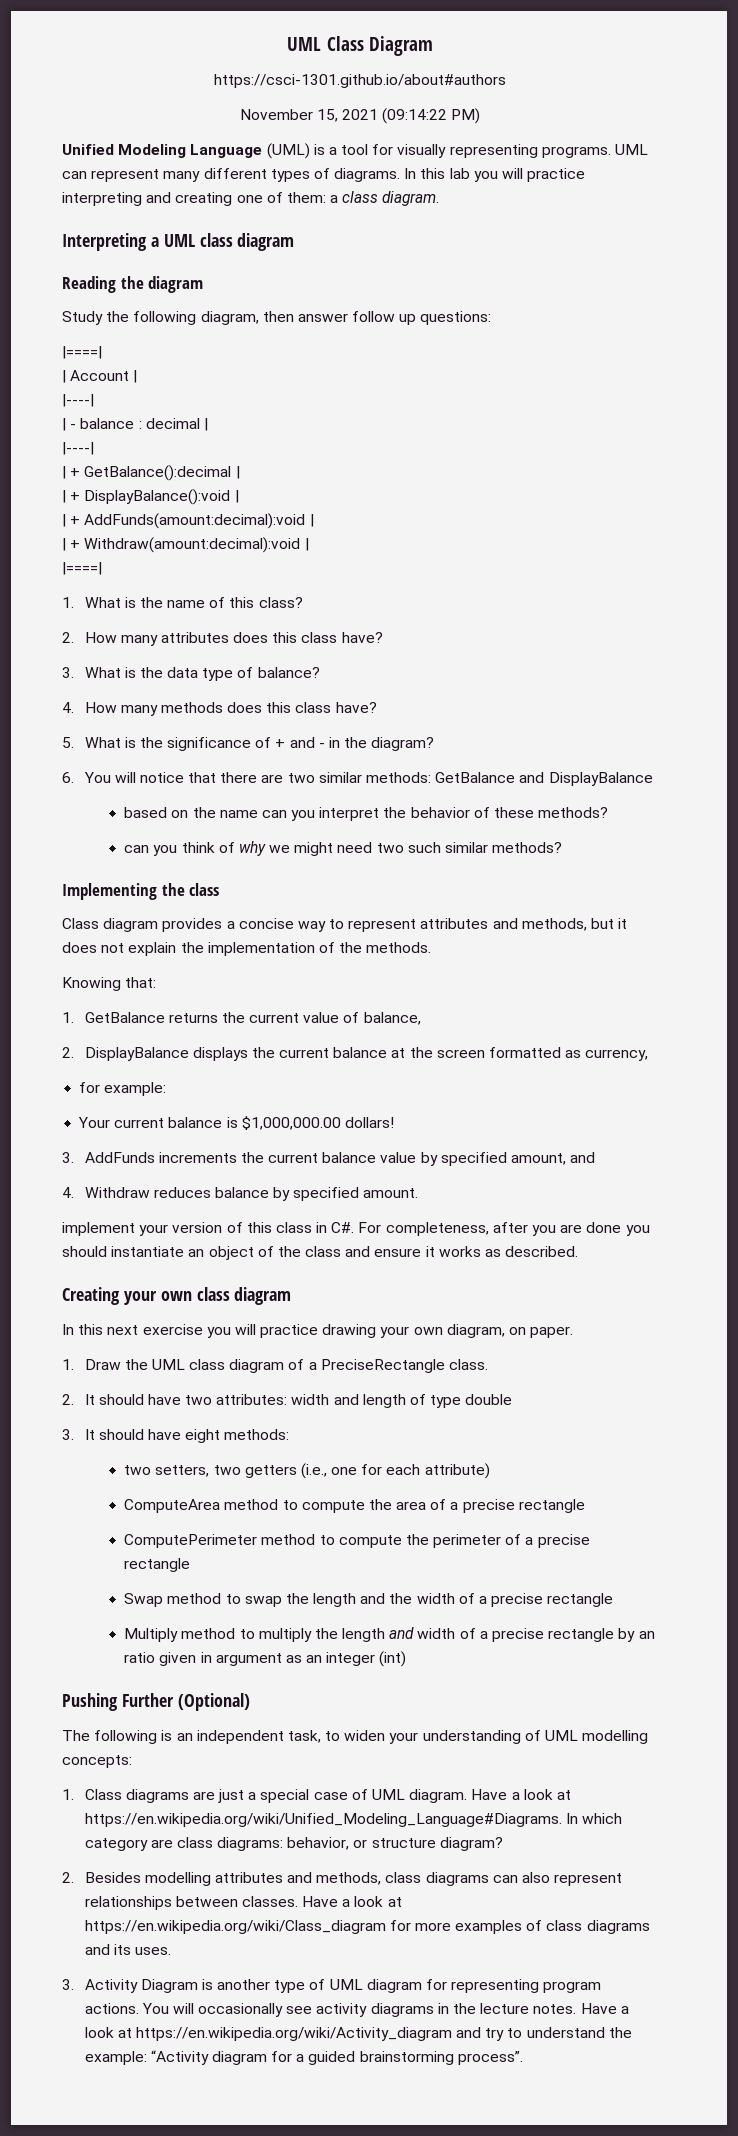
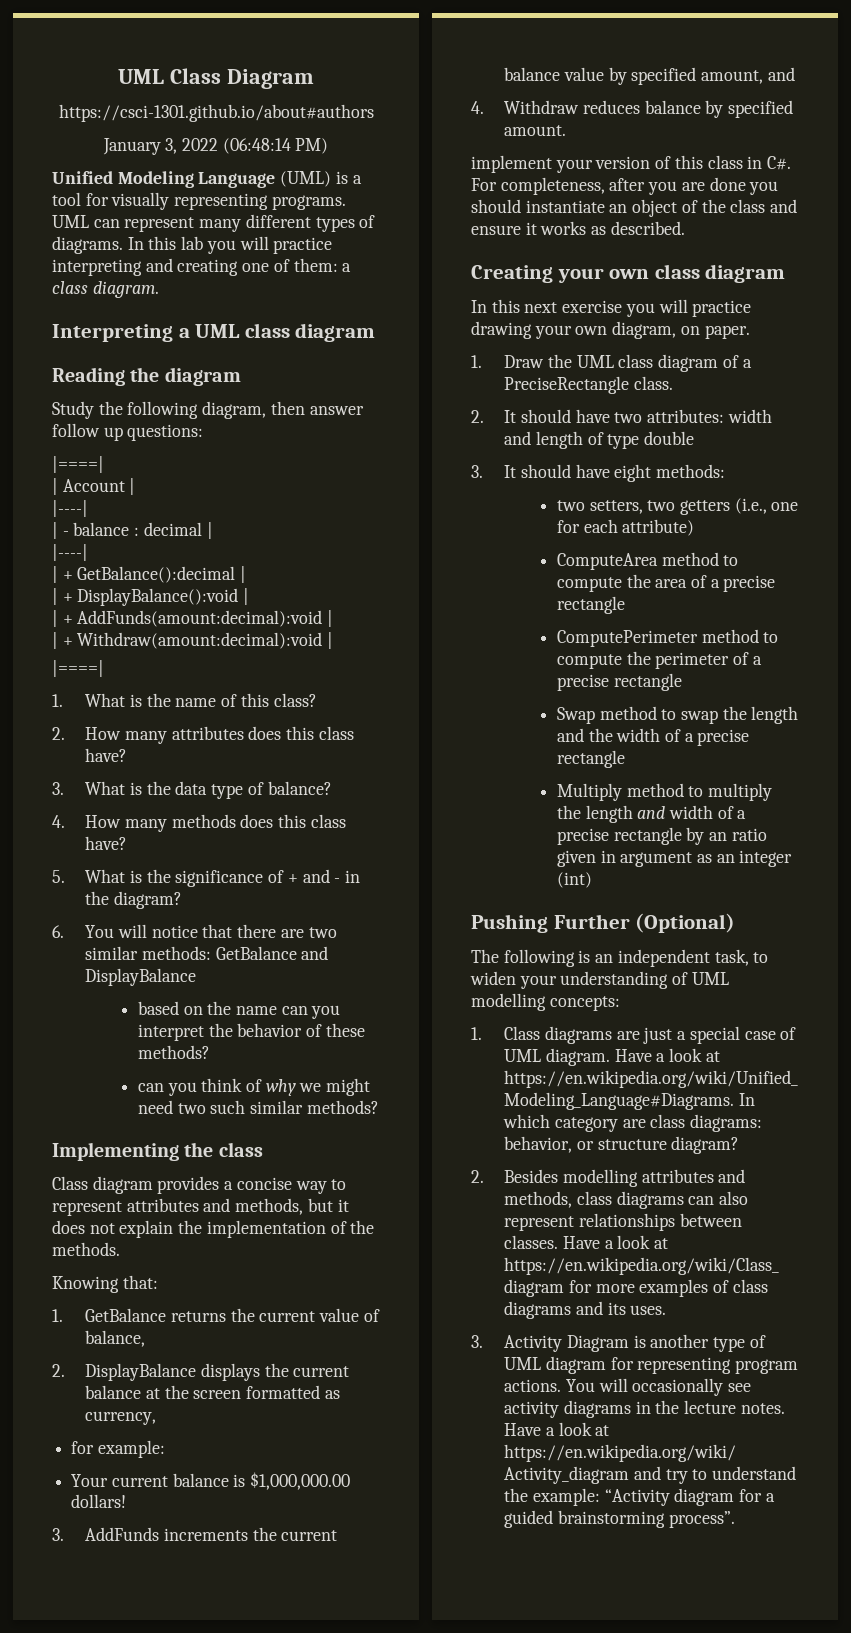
[239,108,448,124] November 15, 2021 (09:14:22 -> [102,138,291,155] January 3, 2022 (06:48:14

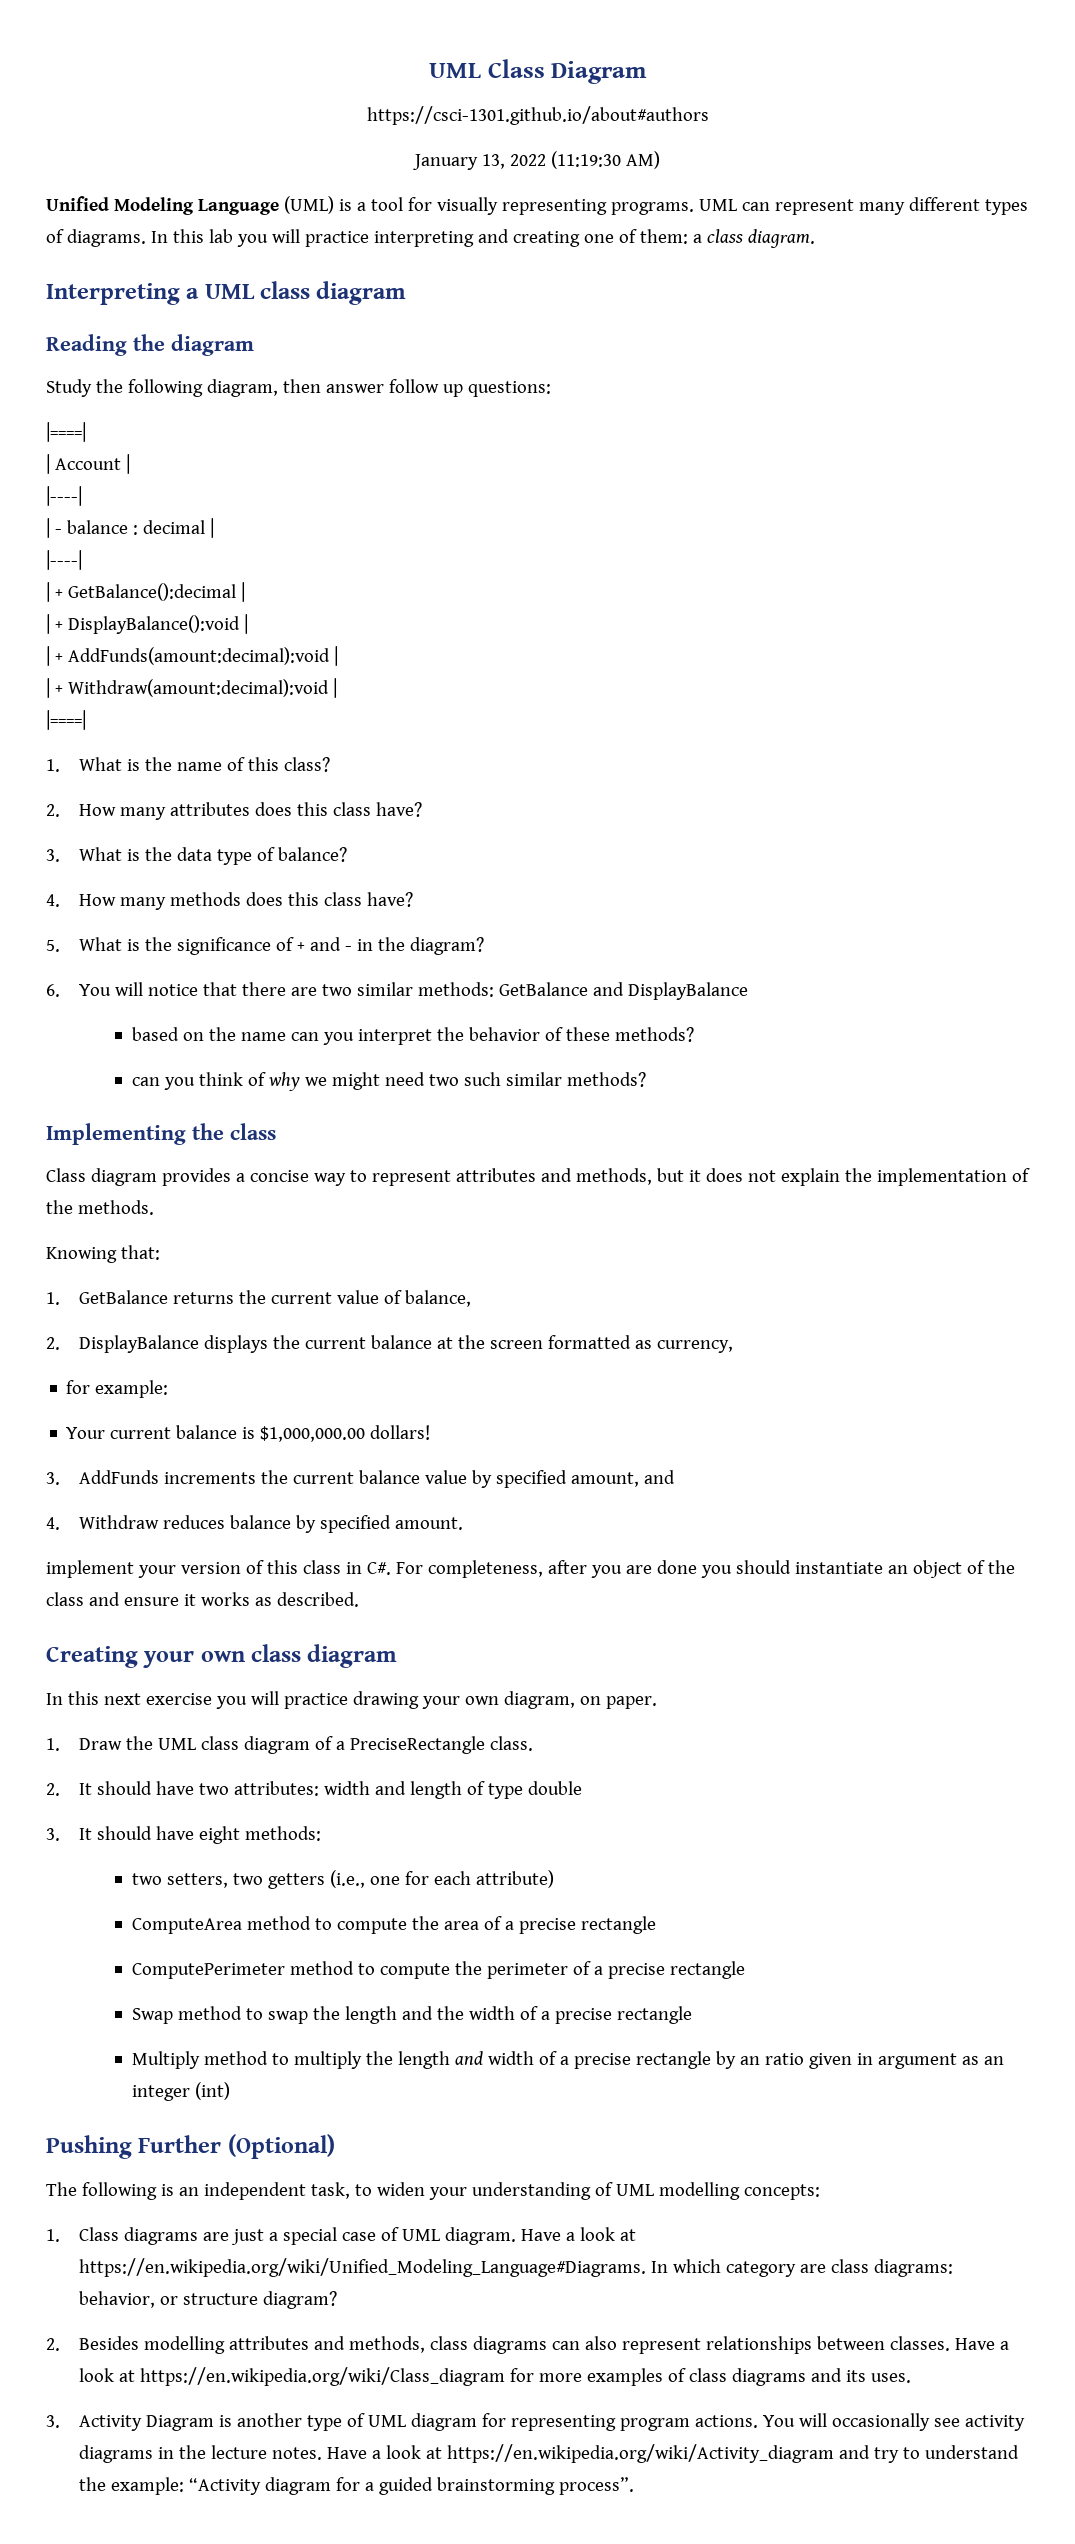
[165,138,329,154] 3, 2022 (06:48:14 PM) -> [482,151,660,169] 13, 2022 (11:19:30 AM)

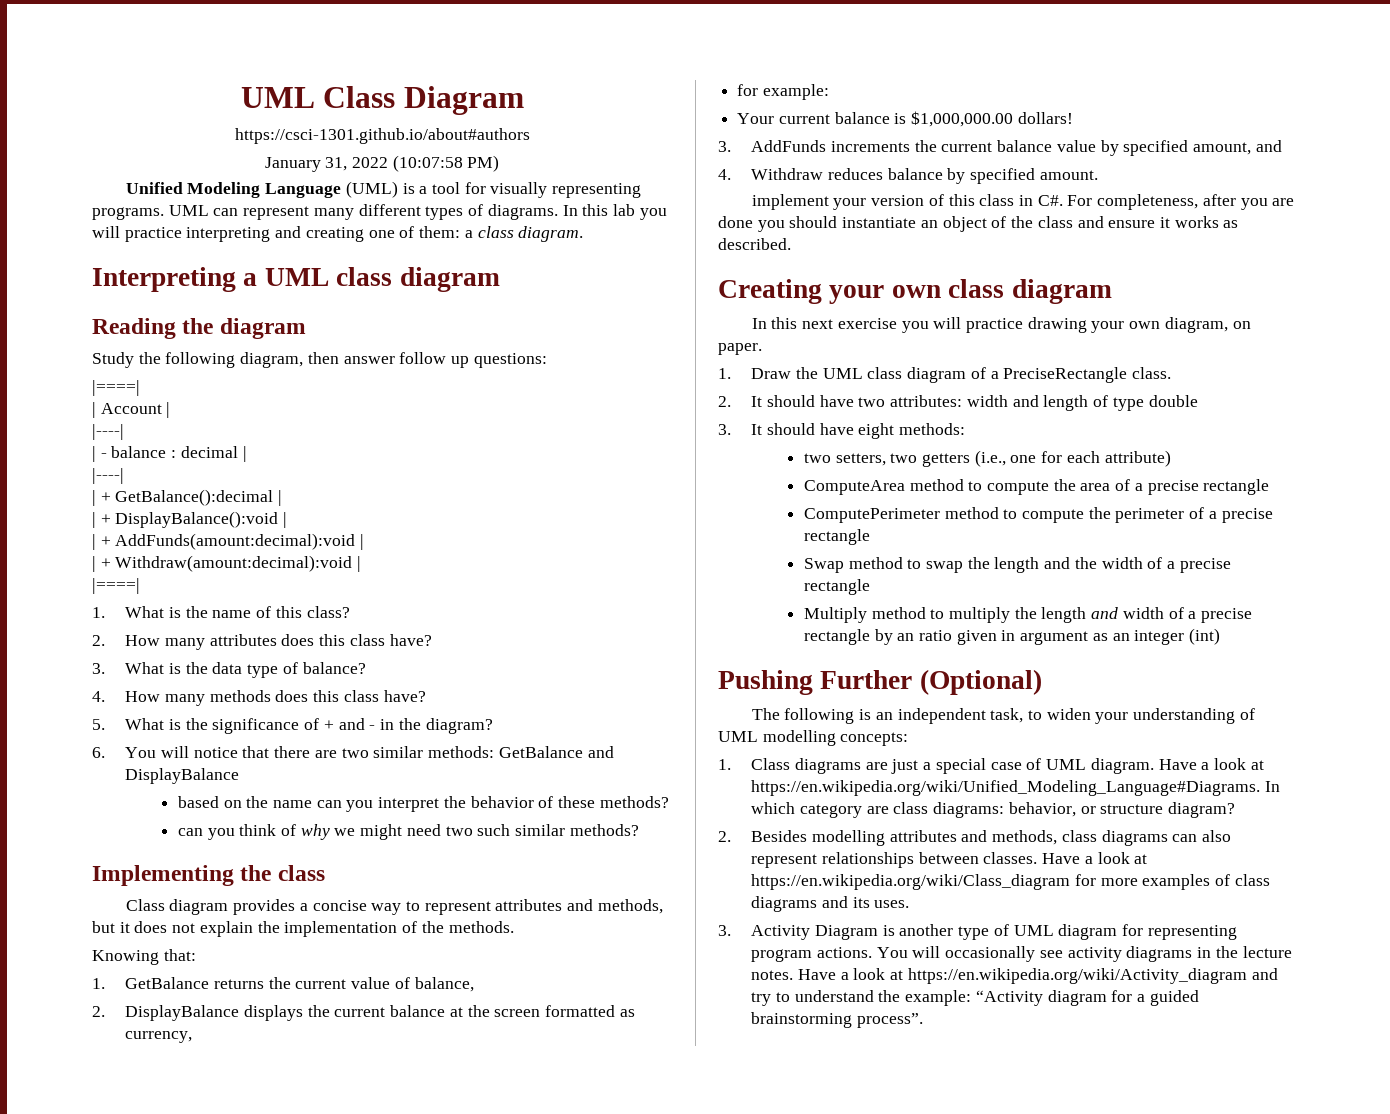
[482,151,660,169] 13, 2022 (11:19:30 AM) -> [325,155,500,172] 31, 2022 (10:07:58 PM)

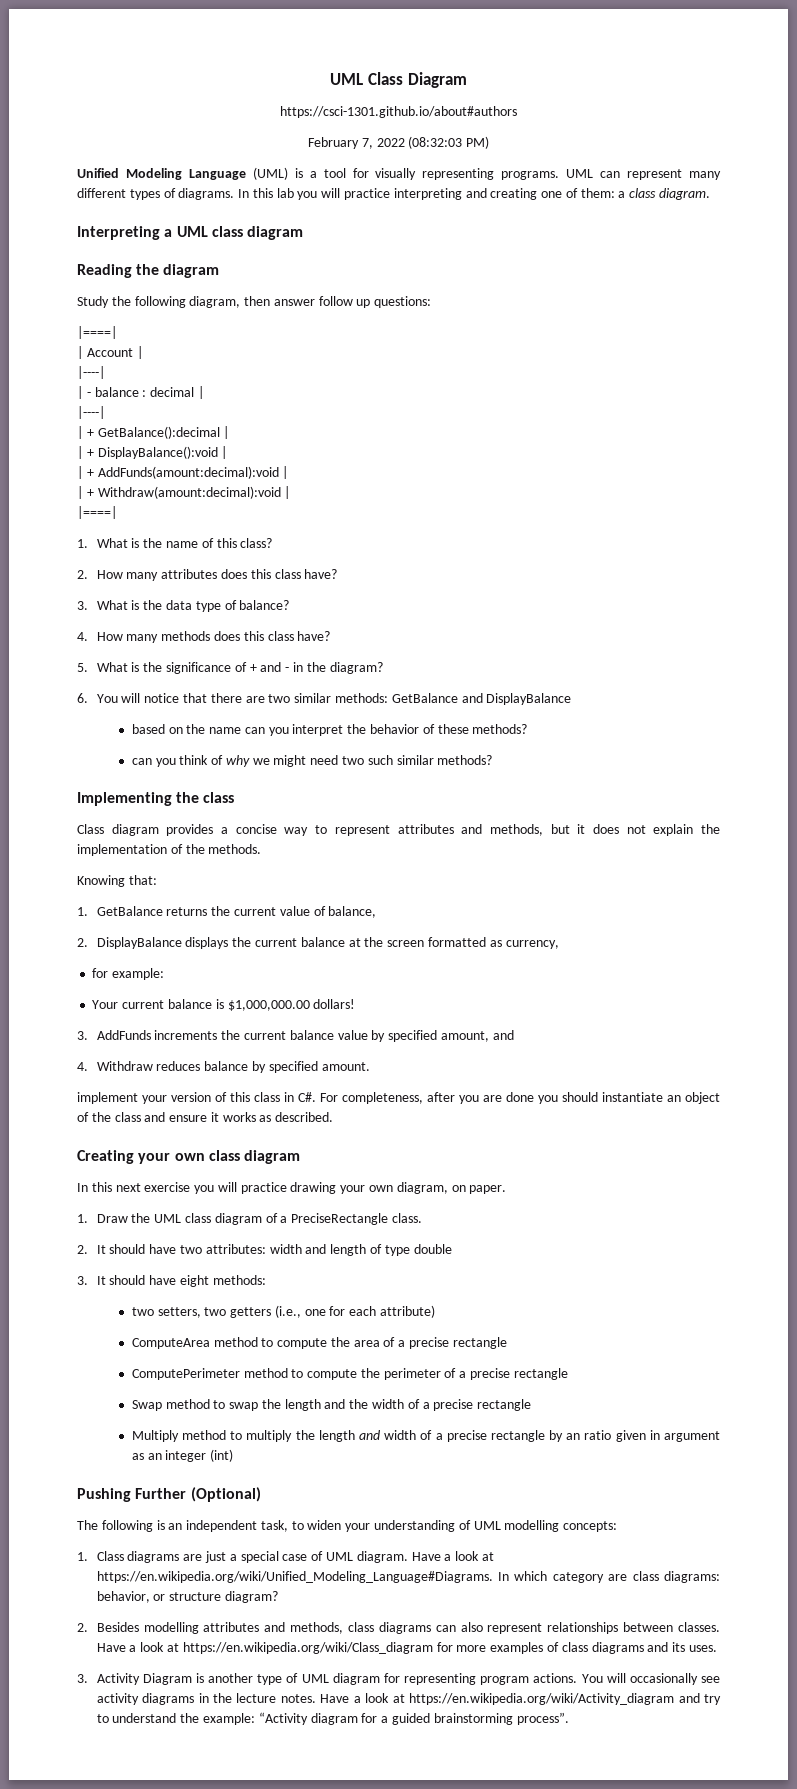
[264,155,463,172] January 31, 2022 (10:07:58 -> [307,136,463,149] February 7, 2022 (08:32:03

